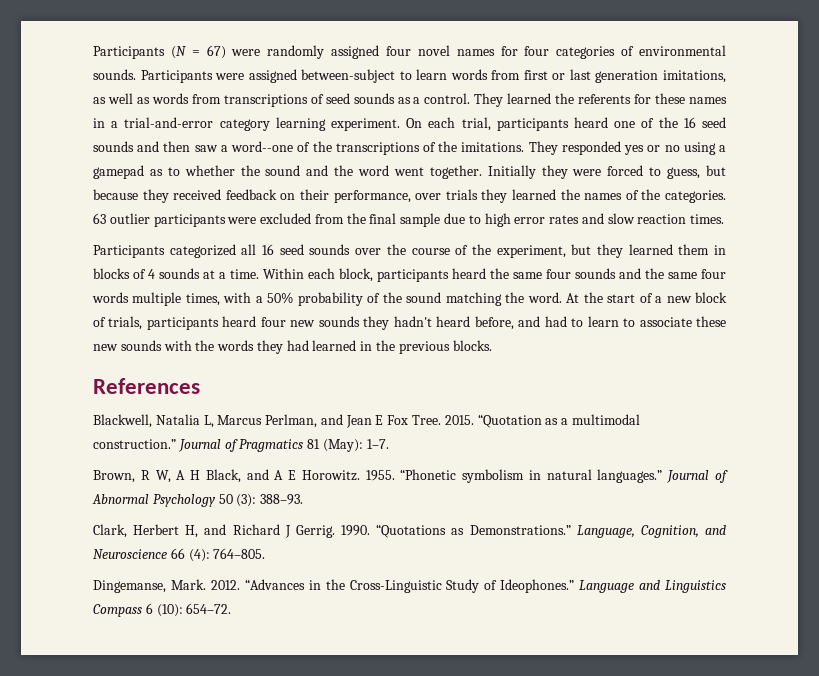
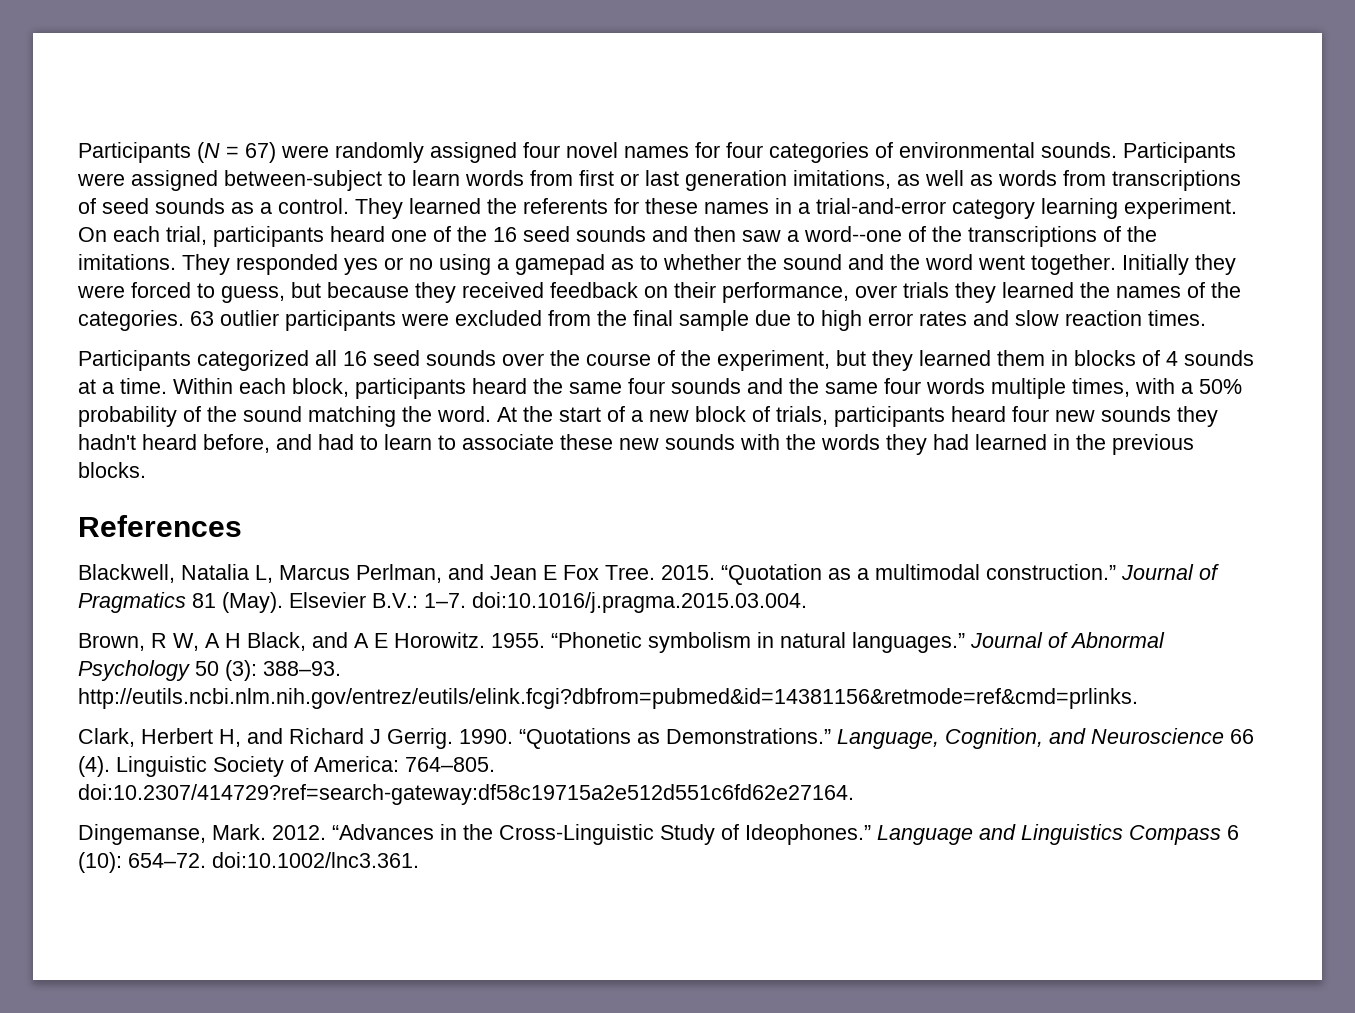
[322,439,363,452] (May): -> [222,592,418,613] (May). Elsevier B.V.:
(389, 444) none -> [472,592,807,613] doi:10.1016/j.pragma.2015.03.004.
(304, 499) none -> [78,688,1138,709] http://eutils.ncbi.nlm.nih.gov/entrez/eutils/elink.fcgi?dbfrom=pubmed&id=14381156&retmode=ref&cmd=prlinks.
[188,549,210,562] (4): -> [78,756,399,777] (4). Linguistic Society of America:
(266, 553) none -> [78,784,854,805] doi:10.2307/414729?ref=search-gateway:df58c19715a2e512d551c6fd62e27164.
(232, 608) none -> [212,852,419,868] doi:10.1002/lnc3.361.

